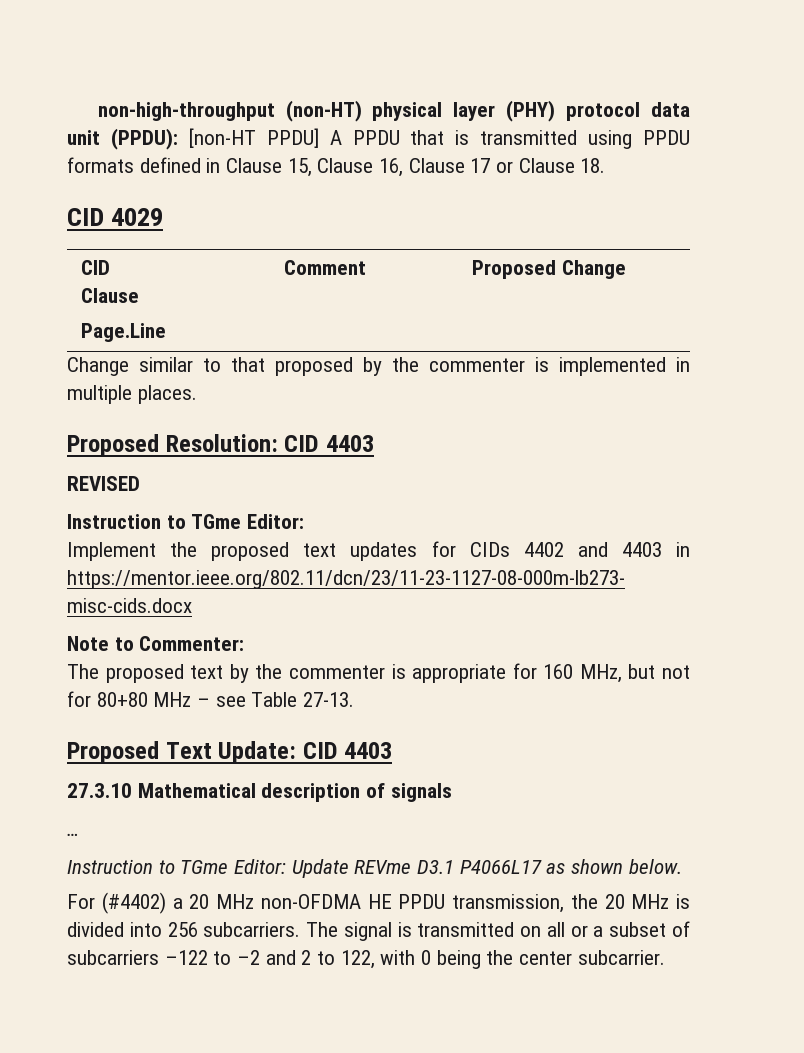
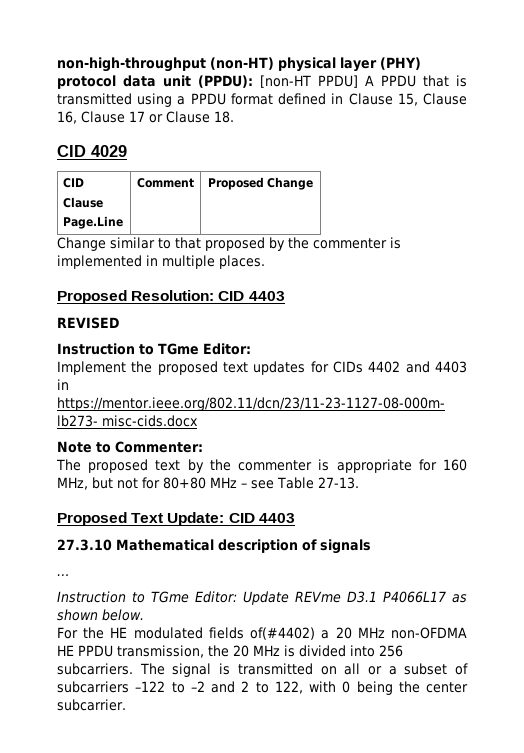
[642,130,690,145] [67,157,134,173] PPDU formats -> [177,93,273,105] a PPDU format
[101,892,166,914] (#4402) -> [83,627,316,640] the HE modulated fields of(#4402)

